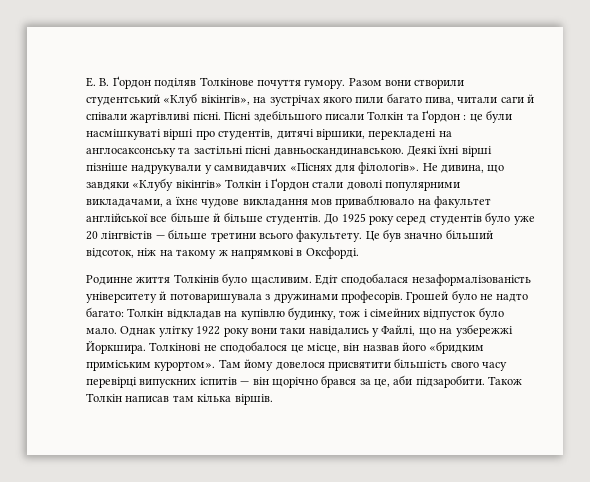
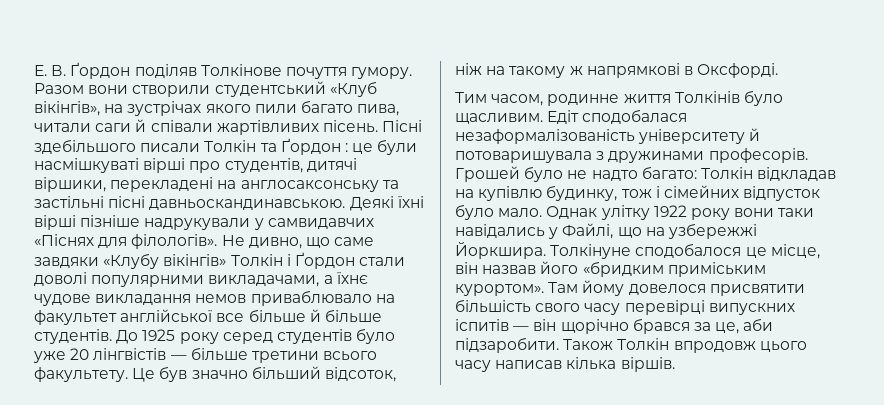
[130,112,221,123] жартівливі пісні. -> [216,120,378,135] жартівливих пісень.
[441,165,505,173] дивина, що -> [248,237,375,249] дивно, що саме
[310,199,332,205] мов -> [195,294,247,303] немов
[86,275,133,285] Родинне -> [455,92,620,106] Тим часом, родинне
[149,342,217,351] Толкінові не -> [550,244,632,259] Толкінуне
[125,395,194,402] написав там -> [673,341,807,353] [455,360,563,372] впродовж цього часу написав

